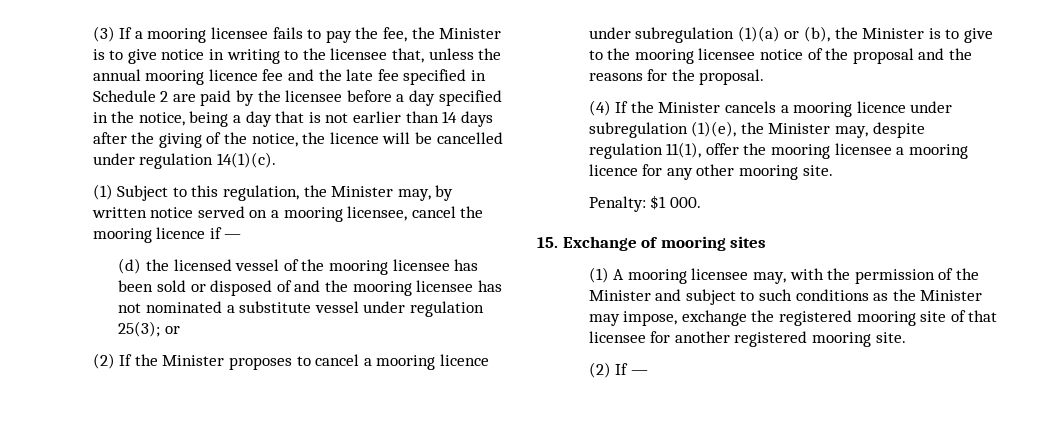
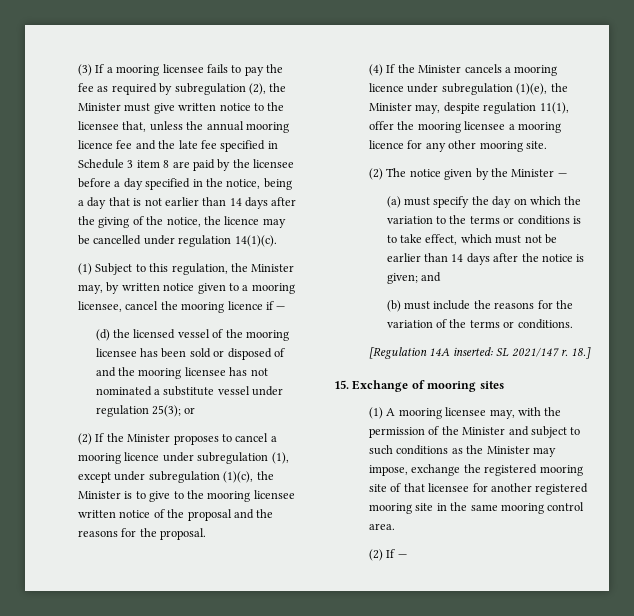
[382,27,502,42] [92,49,280,64] fee, the Minister is to give notice in writing -> [78,83,287,95] [78,103,251,114] fee as required by subregulation (2), the Minister must give written notice
[160,91,169,102] 2 -> [127,160,170,168] 3 item 8
[382,132,411,144] will -> [262,218,286,228] may
[197,206,268,218] served on -> [197,283,239,294] given to
[737,26,831,42] (1)(a) or (b), -> [271,452,289,464] [78,471,254,483] (1), except under subregulation (1)(c),
(756, 54) none -> [78,510,117,518] written
[588,195,701,212] Penalty: $1 000. -> [369,168,567,180] [386,196,582,208] [386,215,581,225] [386,234,557,245] [386,253,585,265] [386,272,442,284] [386,300,573,312] [386,319,573,329] [369,347,592,359] (2) The notice given by the Minister — // (a) must specify the day on which the variation to the terms or conditions is to take effect, which must not be earlier than 14 days after the notice is given; and // (b) must include the reasons for the variation of the terms or conditions. // [Regulation 14A inserted: SL 2021/147 r. 18.]
[875,332,906,343] site. -> [415,502,585,514] [369,523,396,530] site in the same mooring control area.

